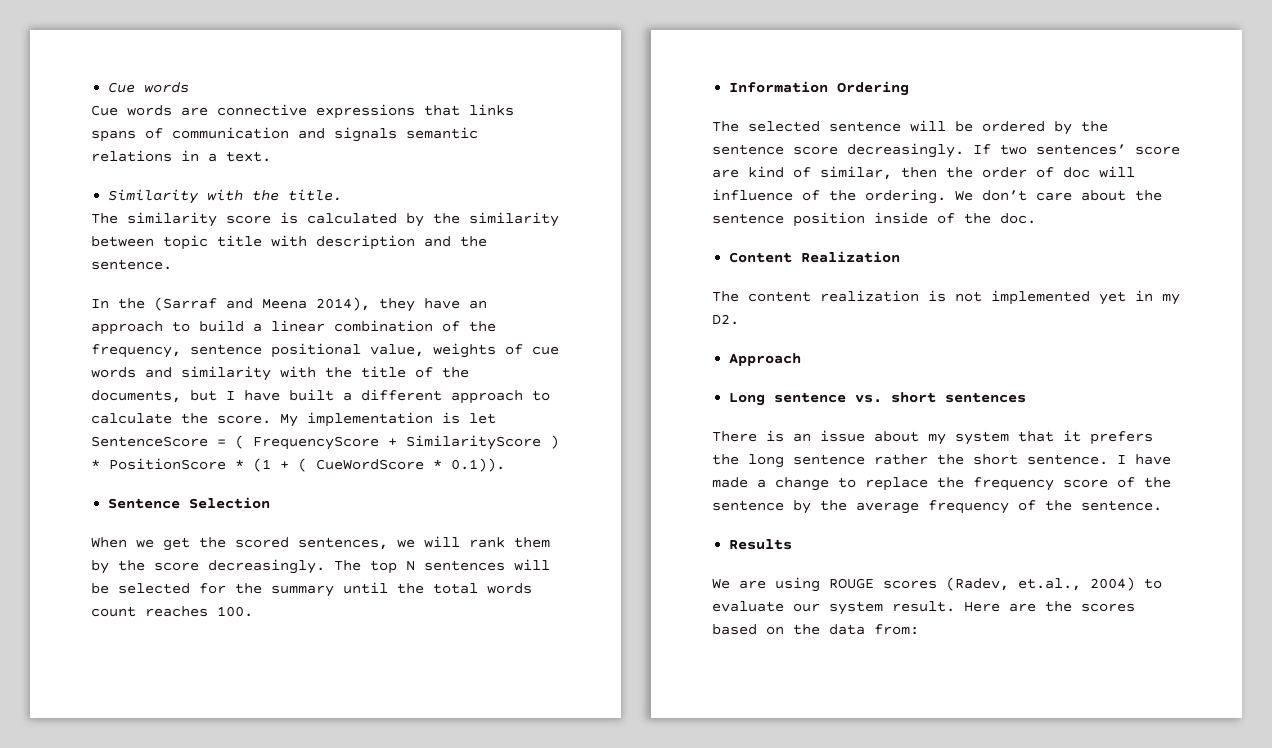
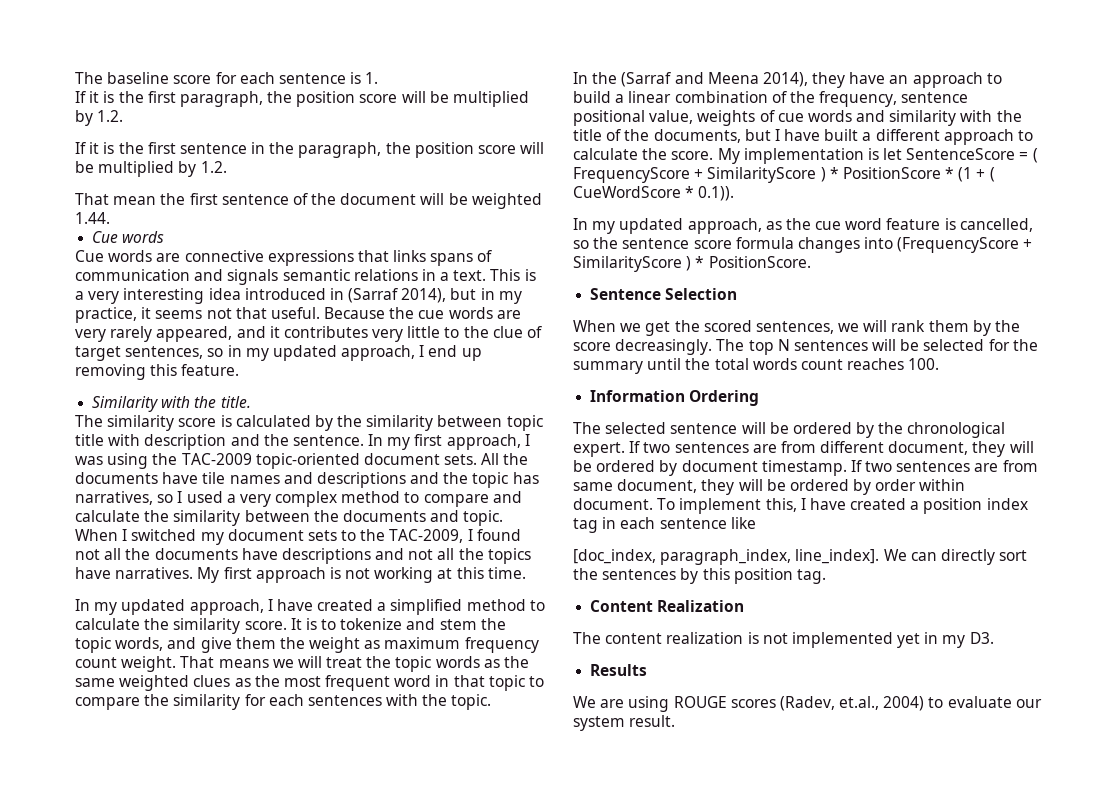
(108, 87) none -> [75,72,379,84] [75,91,530,107] [75,110,124,126] [75,142,545,158] [75,161,227,177] [75,193,542,209] [75,212,110,224] The baseline score for each sentence is 1. // If it is the first paragraph, the position score will be multiplied by 1.2. // If it is the first sentence in the paragraph, the position score will be multiplied by 1.2. // That mean the first sentence of the document will be weighted 1.44. //
(271, 156) none -> [490,269,536,281] [75,288,522,304] [75,307,521,323] [75,326,543,342] [75,345,482,361] [75,364,240,380] This is a very interesting idea introduced in (Sarraf 2014), but in my practice, it seems not that useful. Because the cue words are very rarely appeared, and it contributes very little to the clue of target sentences, so in my updated approach, I end up removing this feature.
(172, 264) none -> [368,434,530,450] [75,453,529,469] [75,472,539,488] [75,491,522,507] [75,510,504,526] [75,529,521,545] [75,548,531,564] [75,567,526,583] [75,599,545,615] [75,618,506,634] [75,637,539,653] [75,656,530,672] [75,675,545,691] [75,694,492,710] In my first approach, I was using the TAC-2009 topic-oriented document sets. All the documents have tile names and descriptions and the topic has narratives, so I used a very complex method to compare and calculate the similarity between the documents and topic. When I switched my document sets to the TAC-2009, I found not all the documents have descriptions and not all the topics have narratives. My first approach is not working at this time. // In my updated approach, I have created a simplified method to calculate the similarity score. It is to tokenize and stem the topic words, and give them the weight as maximum frequency count weight. That means we will treat the topic words as the same weighted clues as the most frequent word in that topic to compare the similarity for each sentences with the topic.
(505, 465) none -> [573,218,1033,234] [573,237,1033,253] [573,256,811,272] // In my updated approach, as the cue word feature is cancelled, so the sentence score formula changes into (FrequencyScore + SimilarityScore ) * PositionScore.
[712,143,1180,158] [712,166,1135,180] [712,189,1162,204] [712,212,1036,227] sentence score decreasingly. If two sentences’ score are kind of similar, then the order of doc will influence of the ordering. We don’t care about the sentence position inside of the doc. -> [907,422,1006,438] [573,441,1034,457] [573,460,1038,476] [573,479,966,495] [573,498,1028,514] [573,517,756,533] [573,549,1028,565] [573,568,826,584] chronological expert. If two sentences are from different document, they will be ordered by document timestamp. If two sentences are from same document, they will be ordered by order within document. To implement this, I have created a position index tag in each sentence like // [doc_index, paragraph_index, line_index]. We can directly sort the sentences by this position tag.
[712,314,739,325] [729,353,802,366] [729,392,1027,406] [712,430,1153,445] [712,454,1171,468] [712,477,1171,491] [712,500,1162,514] D2. // Approach // Long sentence vs. short sentences // There is an issue about my system that it prefers the long sentence rather the short sentence. I have made a change to replace the frequency score of the sentence by the average frequency of the sentence. -> [969,632,994,644] D3.
[964,601,1135,612] [712,624,919,635] Here are the scores based on the data from: -> (676, 721) none

